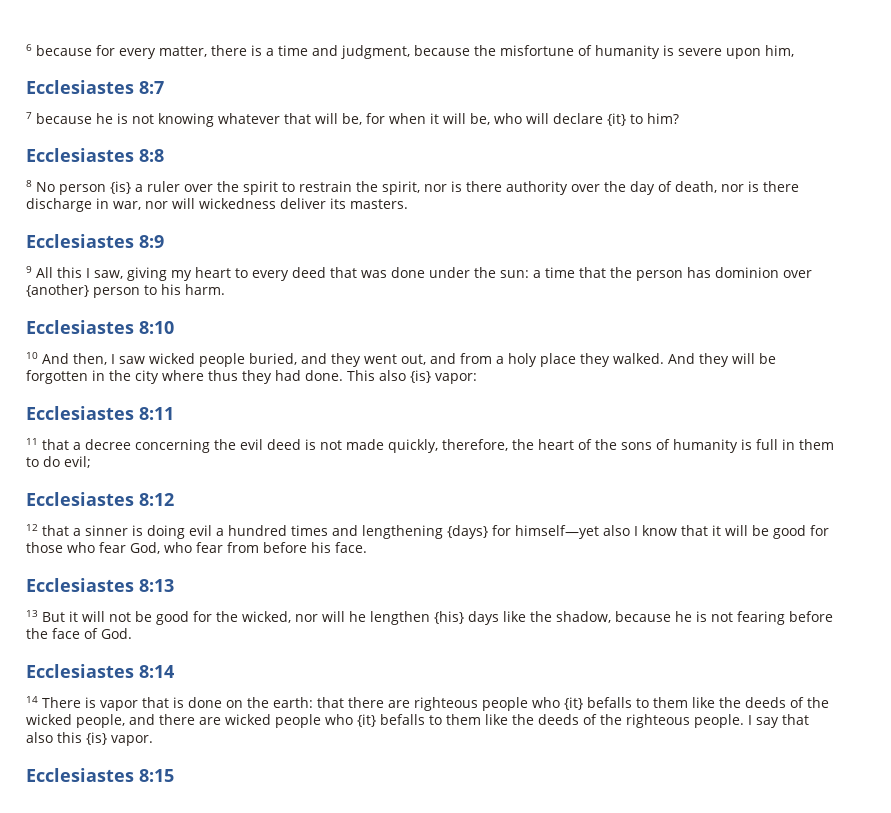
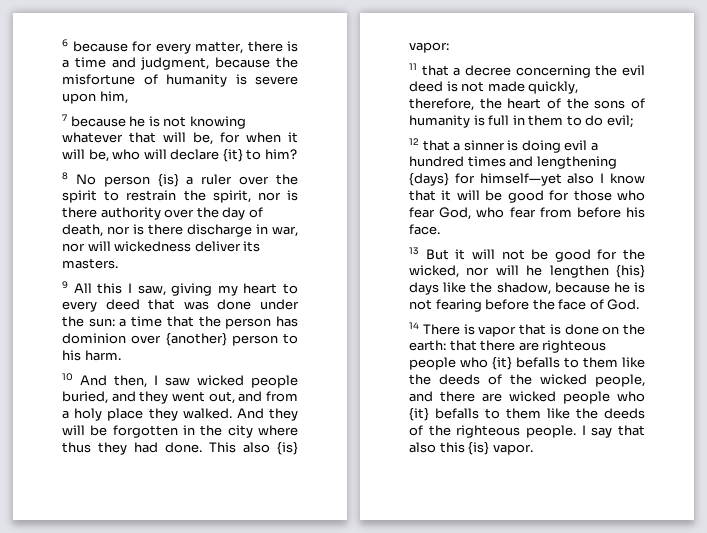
[26,80,164,94] // Ecclesiastes 8:7 -> (128, 97) none
[26,148,164,162] // Ecclesiastes 8:8 -> (297, 154) none
[26,234,164,248] // Ecclesiastes 8:9 -> (118, 263) none
[26,320,174,334] // Ecclesiastes 8:10 -> (121, 355) none
[26,406,174,420] // Ecclesiastes 8:11 -> (449, 47) none
[26,492,174,506] // Ecclesiastes 8:12 -> (633, 121) none
[26,578,174,592] // Ecclesiastes 8:13 -> (440, 229) none
[26,664,174,678] // Ecclesiastes 8:14 -> (640, 304) none
[26,768,174,782] // Ecclesiastes 8:15 -> (533, 449) none

